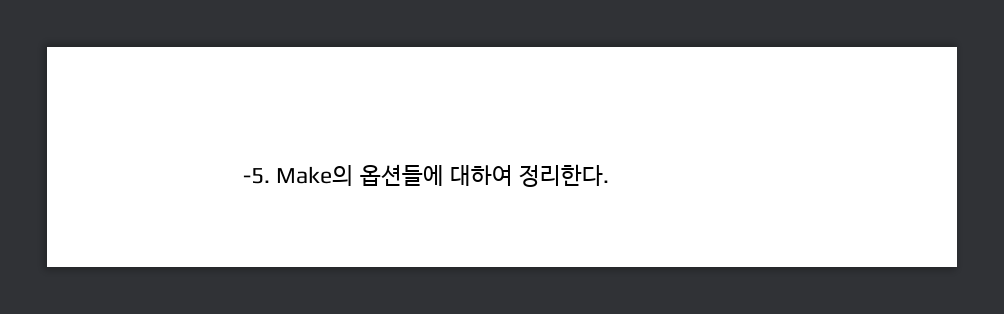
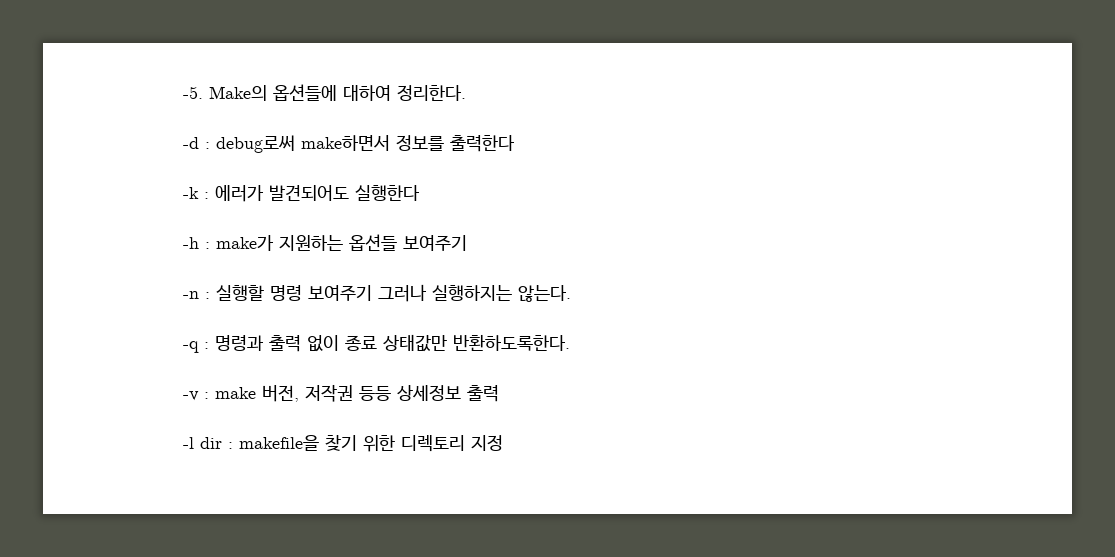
(610, 175) none -> [182,135,515,153] [182,185,420,202] [182,234,467,251] [182,284,571,302] [182,334,570,353] [182,384,499,402] [182,435,503,452] // -d : debug로써 make하면서 정보를 출력한다 // -k : 에러가 발견되어도 실행한다 // -h : make가 지원하는 옵션들 보여주기 // -n : 실행할 명령 보여주기 그러나 실행하지는 않는다. // -q : 명령과 출력 없이 종료 상태값만 반환하도록한다. // -v : make 버전, 저작권 등등 상세정보 출력 // -l dir : makefile을 찾기 위한 디렉토리 지정

